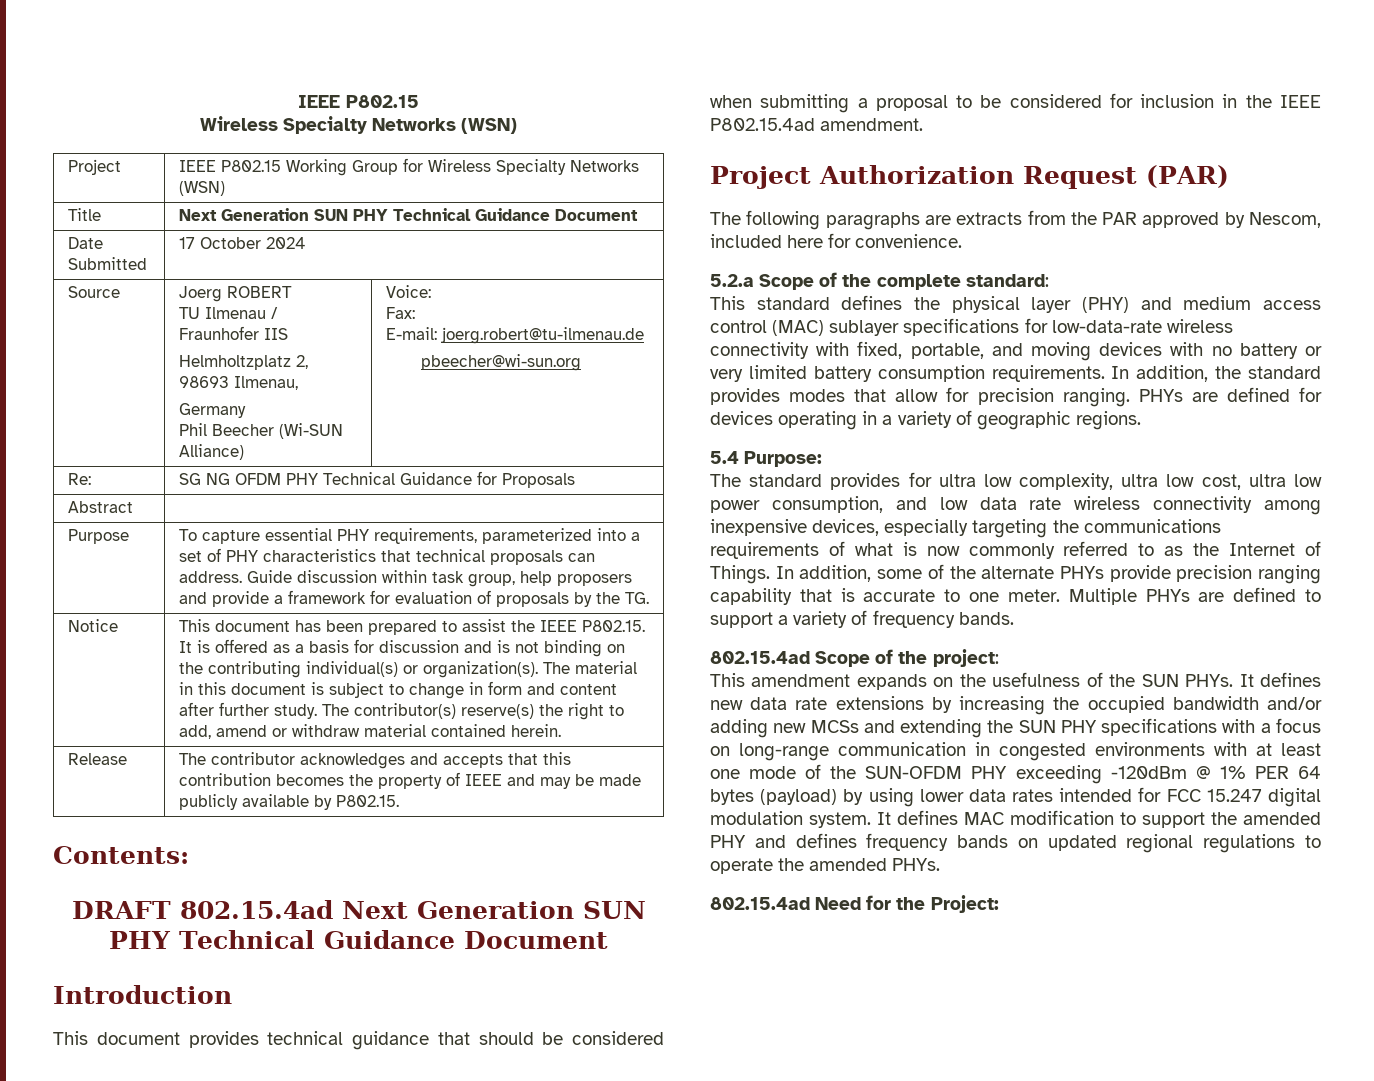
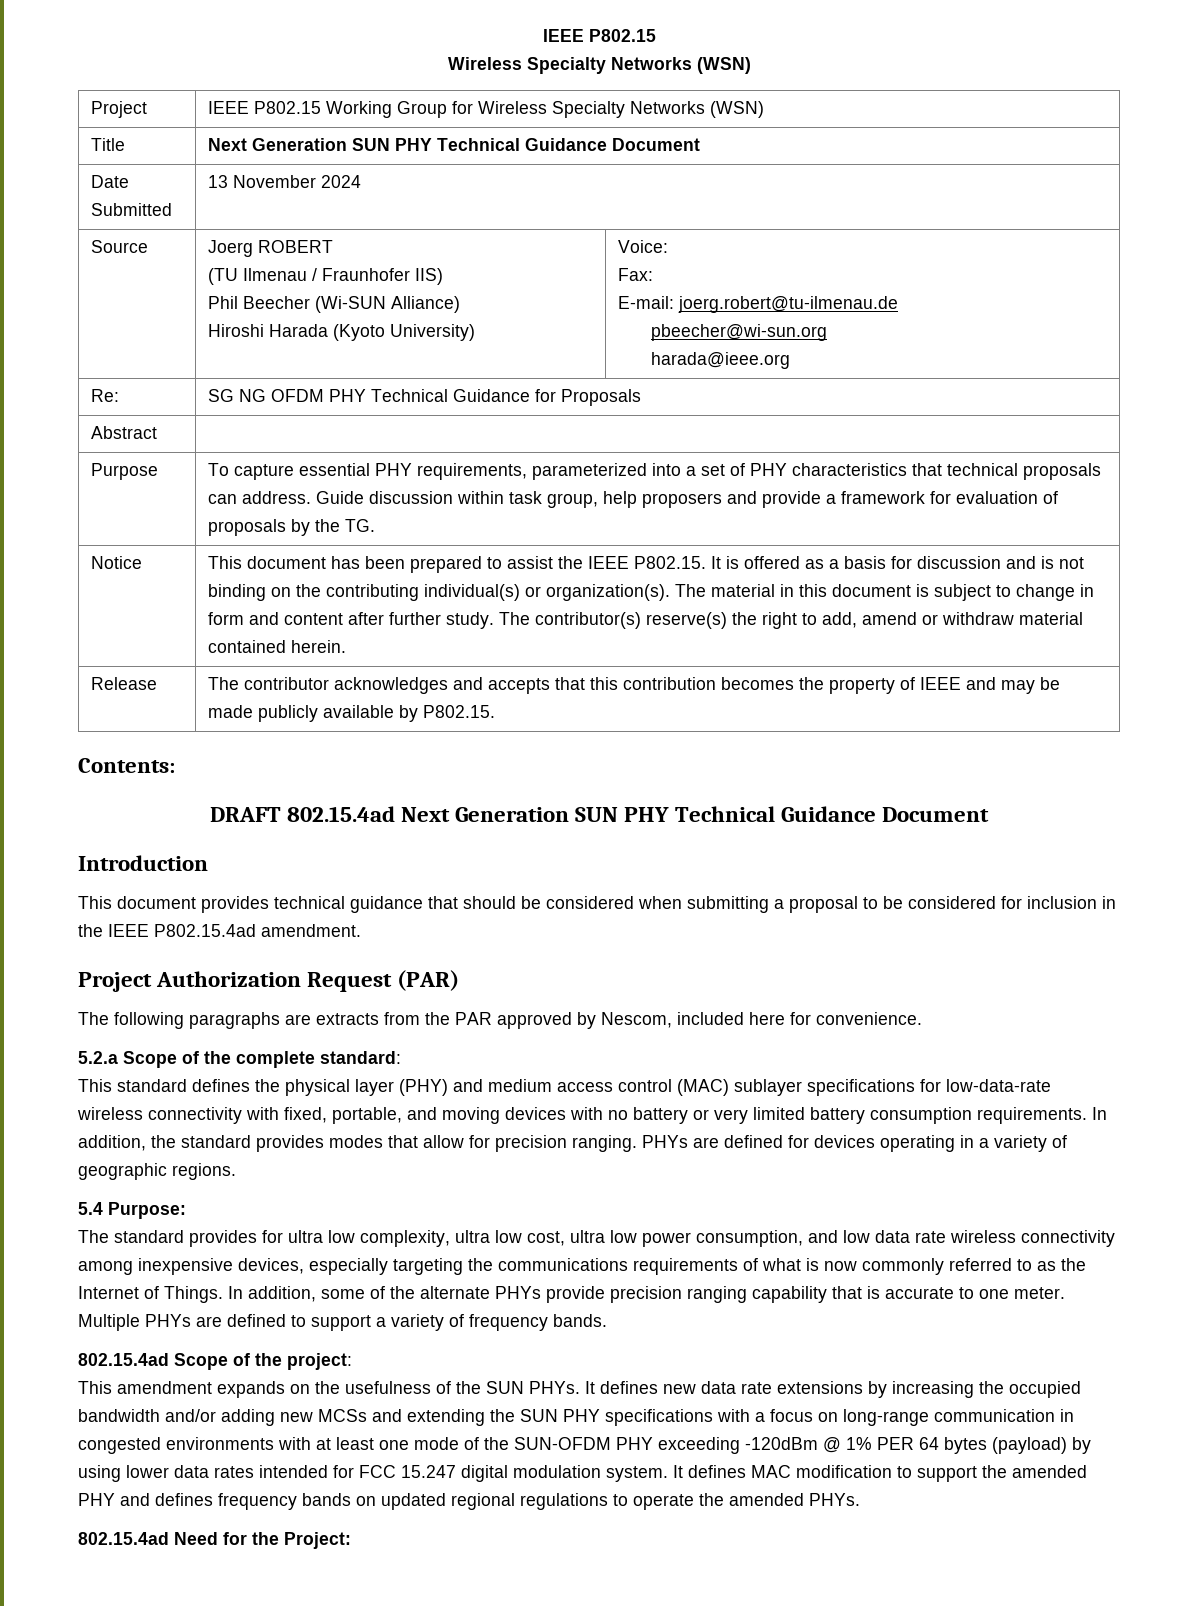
[178,237,261,249] 17 October -> [208,175,317,188] 13 November
[178,307,200,319] TU -> [208,268,239,285] (TU
[263,328,288,340] [178,355,308,370] [178,376,298,390] [178,403,246,418] IIS // Helmholtzplatz 2, 98693 Ilmenau, // Germany -> [415,268,444,285] IIS)
(244, 452) none -> [208,324,476,341] // Hiroshi Harada (Kyoto University)
(582, 362) none -> [650,352,790,369] // harada@ieee.org

